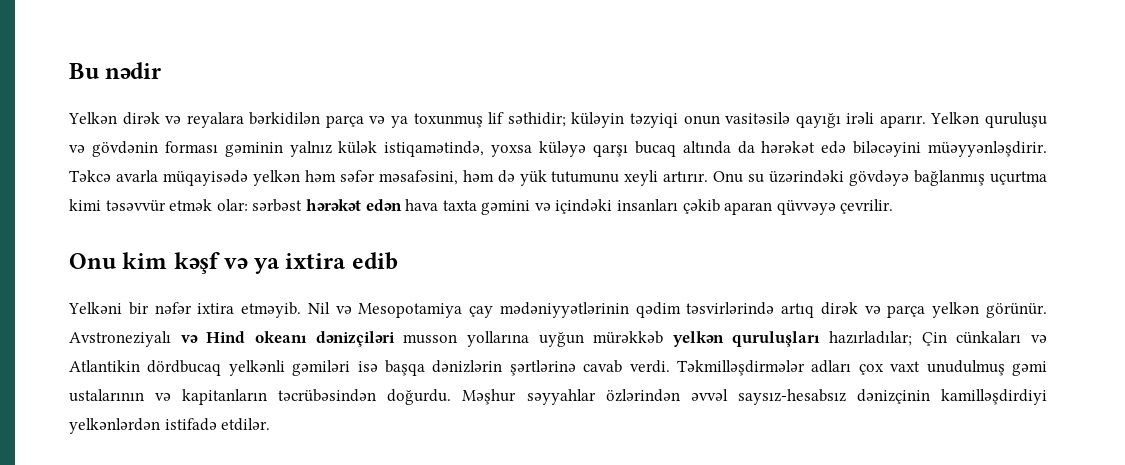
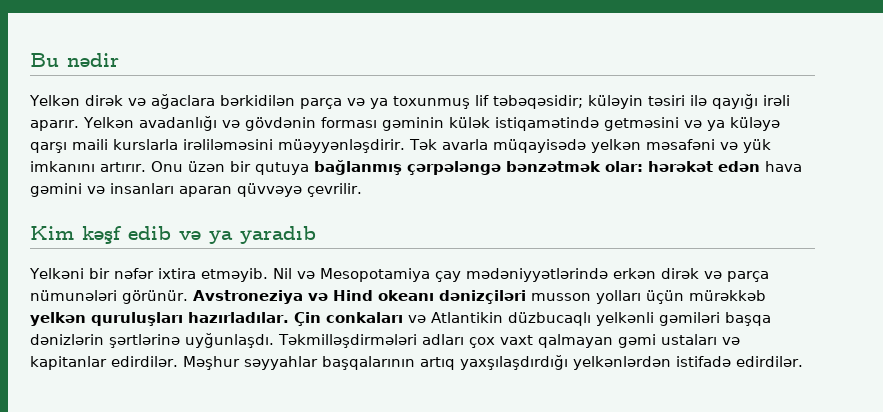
[186,112,244,128] reyalara -> [150,94,215,109] ağaclara
[507,112,791,128] səthidir; küləyin təzyiqi onun vasitəsilə -> [492,95,707,109] təbəqəsidir; küləyin təsiri ilə
[984,112,1047,128] quruluşu -> [138,116,217,131] avadanlığı
[289,141,1047,157] [69,170,1048,186] [69,199,303,212] yalnız külək istiqamətində, yoxsa küləyə qarşı bucaq altında da hərəkət edə biləcəyini müəyyənləşdirir. Təkcə avarla müqayisədə yelkən həm səfər məsafəsini, həm də yük tutumunu xeyli artırır. Onu su üzərindəki gövdəyə bağlanmış uçurtma kimi təsəvvür etmək olar: sərbəst -> [448,117,780,131] [30,139,771,153] [30,160,643,175] külək istiqamətində getməsini və ya küləyə qarşı maili kurslarla irəliləməsini müəyyənləşdirir. Tək avarla müqayisədə yelkən məsafəni və yük imkanını artırır. Onu üzən bir qutuya bağlanmış çərpələngə bənzətmək olar:
[442,200,477,211] taxta -> (802, 166) none
[555,199,720,214] içindəki insanları çəkib -> [110,183,174,194] insanları
[69,252,398,274] Onu kim kəşf və ya ixtira edib -> [30,226,316,244] Kim kəşf edib və ya yaradıb
[499,302,1047,318] [69,331,171,347] mədəniyyətlərinin qədim təsvirlərində artıq dirək və parça yelkən görünür. Avstroneziyalı -> [465,268,769,282] [30,290,303,304] mədəniyyətlərində erkən dirək və parça nümunələri görünür. Avstroneziya
[466,331,584,347] yollarına uyğun -> [595,290,684,304] yolları üçün
[829,331,1022,346] hazırladılar; Çin cünkaları -> [188,312,403,326] hazırladılar. Çin conkaları
[147,360,222,376] dördbucaq -> [507,312,591,326] düzbucaqlı
[357,361,378,372] isə -> (720, 319) none
[583,360,1047,376] [69,389,1047,405] cavab verdi. Təkmilləşdirmələr adları çox vaxt unudulmuş gəmi ustalarının və kapitanların təcrübəsindən doğurdu. Məşhur səyyahlar özlərindən əvvəl saysız-hesabsız dənizçinin kamilləşdirdiyi -> [185,333,740,348] [30,355,568,370] uyğunlaşdı. Təkmilləşdirmələri adları çox vaxt qalmayan gəmi ustaları və kapitanlar edirdilər. Məşhur səyyahlar başqalarının artıq yaxşılaşdırdığı
[221,418,271,431] etdilər. -> [735,356,803,367] edirdilər.

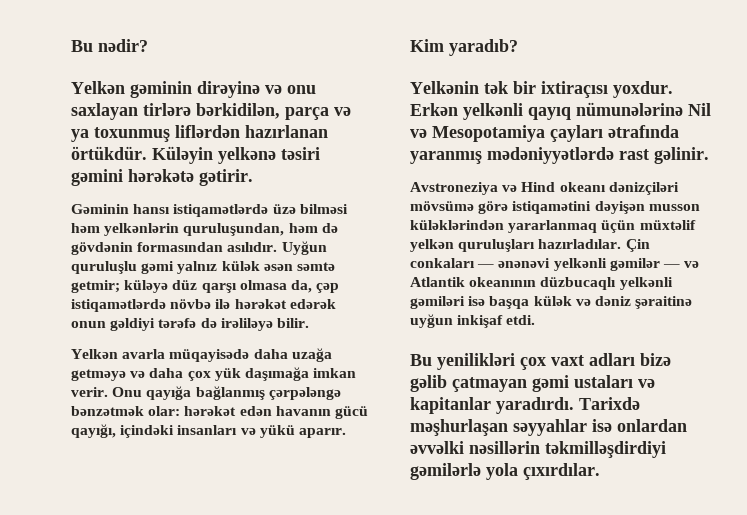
[30,53,119,67] [29,94,790,109] [30,116,780,131] [30,139,771,153] [30,161,309,175] Bu nədir // Yelkən dirək və ağaclara bərkidilən parça və ya toxunmuş lif təbəqəsidir; küləyin təsiri ilə qayığı irəli aparır. Yelkən avadanlığı və gövdənin forması gəminin külək istiqamətində getməsini və ya küləyə qarşı maili kurslarla irəliləməsini müəyyənləşdirir. Tək avarla müqayisədə yelkən məsafəni və yük imkanını artırır. Onu üzən bir qutuya -> [71,39,148,52] [71,81,316,98] [71,103,351,120] [71,125,328,142] [71,146,320,164] [71,169,253,186] [71,204,348,217] [71,223,338,236] [71,241,327,255] [71,261,335,274] [71,280,340,293] [71,299,336,312] [71,318,309,331] [71,348,332,362] [71,367,357,381] [71,386,192,400] Bu nədir? // Yelkən gəminin dirəyinə və onu saxlayan tirlərə bərkidilən, parça və ya toxunmuş liflərdən hazırlanan örtükdür. Küləyin yelkənə təsiri gəmini hərəkətə gətirir. // Gəminin hansı istiqamətlərdə üzə bilməsi həm yelkənlərin quruluşundan, həm də gövdənin formasından asılıdır. Uyğun quruluşlu gəmi yalnız külək əsən səmtə getmir; küləyə düz qarşı olmasa da, çəp istiqamətlərdə növbə ilə hərəkət edərək onun gəldiyi tərəfə də irəliləyə bilir. // Yelkən avarla müqayisədə daha uzağa getməyə və daha çox yük daşımağa imkan verir. Onu qayığa
[764,161,802,172] [30,183,362,197] [30,226,316,244] [29,268,769,282] [30,290,188,304] hava gəmini və insanları aparan qüvvəyə çevrilir. // Kim kəşf edib və ya yaradıb // Yelkəni bir nəfər ixtira etməyib. Nil və Mesopotamiya çay mədəniyyətlərində erkən dirək və parça nümunələri görünür. -> [275,406,368,419] [71,424,346,438] [410,39,518,56] [410,81,673,98] [410,102,711,120] [410,125,679,142] [410,147,709,164] havanın gücü qayığı, içindəki insanları və yükü aparır. // Kim yaradıb? // Yelkənin tək bir ixtiraçısı yoxdur. Erkən yelkənli qayıq nümunələrinə Nil və Mesopotamiya çayları ətrafında yaranmış mədəniyyətlərdə rast gəlinir. //
[530,290,766,304] musson yolları üçün mürəkkəb -> [410,201,700,214] [410,220,696,233] mövsümə görə istiqamətini dəyişən musson küləklərindən yararlanmaq üçün müxtəlif
[407,312,771,326] [30,333,740,348] [30,355,803,370] və Atlantikin düzbucaqlı yelkənli gəmiləri başqa dənizlərin şərtlərinə uyğunlaşdı. Təkmilləşdirmələri adları çox vaxt qalmayan gəmi ustaları və kapitanlar edirdilər. Məşhur səyyahlar başqalarının artıq yaxşılaşdırdığı yelkənlərdən istifadə edirdilər. -> [477,258,700,271] [410,277,673,290] [410,296,693,309] [410,314,536,328] [410,353,671,370] [410,375,655,392] [410,397,640,414] [410,419,687,436] [410,441,666,458] [410,463,600,480] — ənənəvi yelkənli gəmilər — və Atlantik okeanının düzbucaqlı yelkənli gəmiləri isə başqa külək və dəniz şəraitinə uyğun inkişaf etdi. // Bu yenilikləri çox vaxt adları bizə gəlib çatmayan gəmi ustaları və kapitanlar yaradırdı. Tarixdə məşhurlaşan səyyahlar isə onlardan əvvəlki nəsillərin təkmilləşdirdiyi gəmilərlə yola çıxırdılar.

